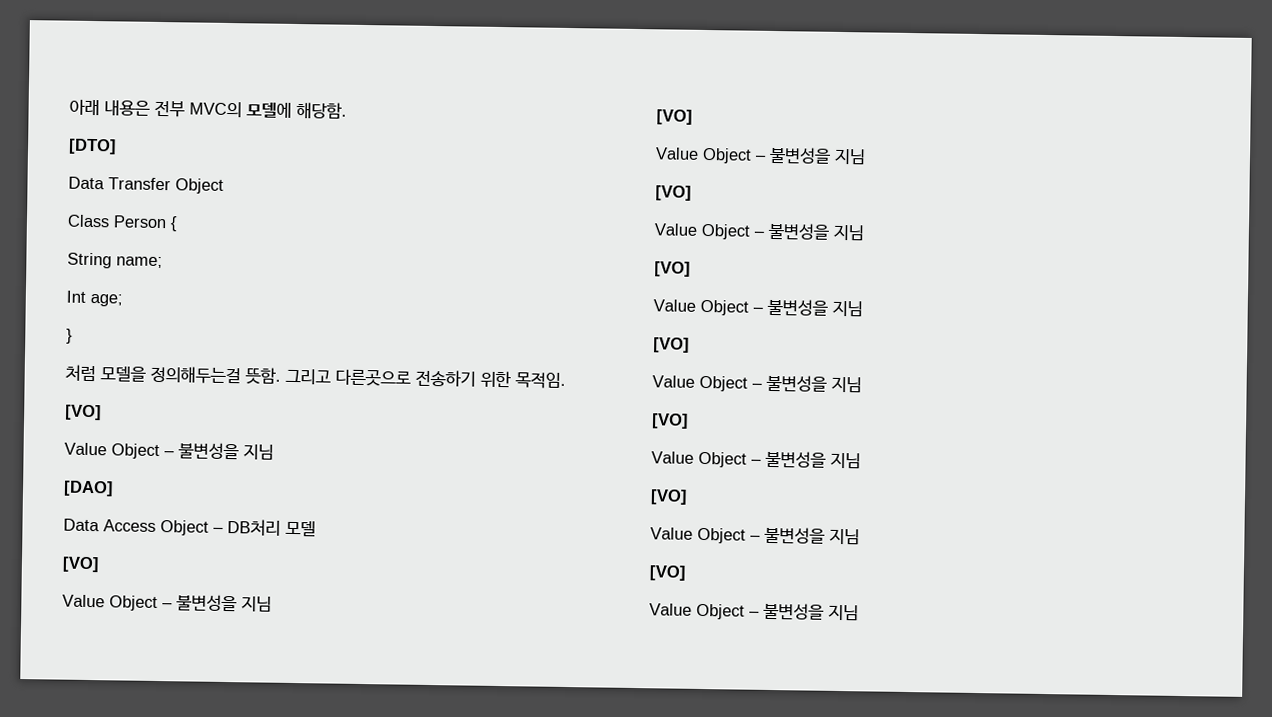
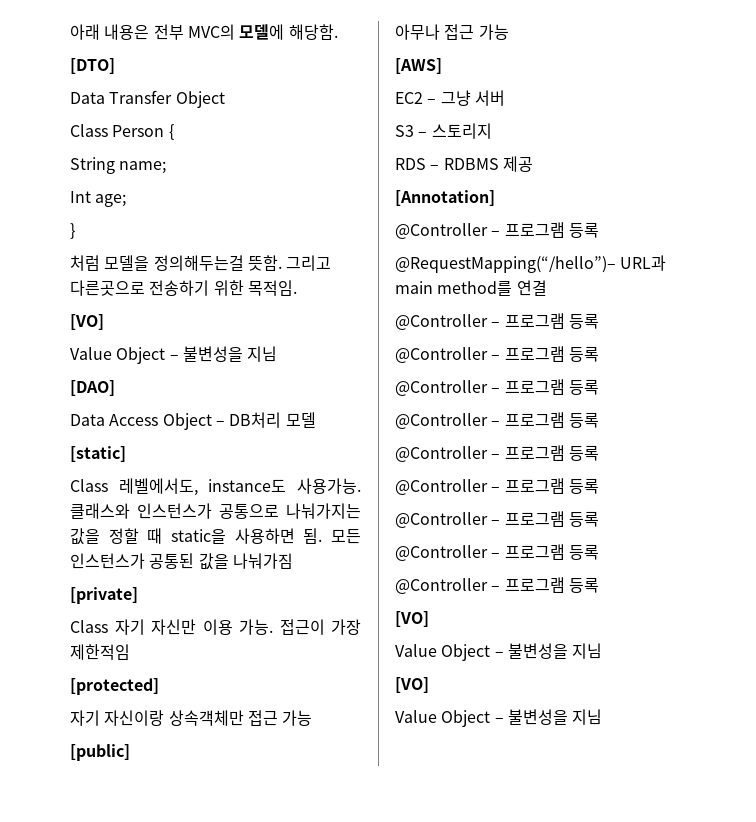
[62,556,100,573] [62,594,272,612] [VO] // Value Object – 불변성을 지님 -> [70,446,126,462] [70,478,361,496] [70,503,361,519] [70,528,361,545] [70,553,293,570] [70,587,138,604] [70,619,361,635] [70,644,130,660] [70,678,159,695] [70,710,313,726] [70,744,130,761] [395,24,509,40] [395,58,442,74] [395,90,505,106] [395,123,492,139] [395,156,533,172] [395,190,495,206] [395,222,599,239] [395,255,667,273] [395,280,547,296] [395,313,599,330] [395,346,599,363] [395,379,599,396] [395,412,599,429] [395,445,599,462] [395,478,599,495] [395,511,599,528] [395,544,599,561] [395,577,599,594] [static] // Class 레벨에서도, instance도 사용가능. 클래스와 인스턴스가 공통으로 나눠가지는 값을 정할 때 static을 사용하면 됨. 모든 인스턴스가 공통된 값을 나눠가짐 // [private] // Class 자기 자신만 이용 가능. 접근이 가장 제한적임 // [protected] // 자기 자신이랑 상속객체만 접근 가능 // [public] // 아무나 접근 가능 // [AWS] // EC2 – 그냥 서버 // S3 – 스토리지 // RDS – RDBMS 제공 // [Annotation] // @Controller – 프로그램 등록 // @RequestMapping(“/hello”)– URL과 main method를 연결 // @Controller – 프로그램 등록 // @Controller – 프로그램 등록 // @Controller – 프로그램 등록 // @Controller – 프로그램 등록 // @Controller – 프로그램 등록 // @Controller – 프로그램 등록 // @Controller – 프로그램 등록 // @Controller – 프로그램 등록 // @Controller – 프로그램 등록
[654,261,691,277] [653,298,863,317] [653,337,690,353] [652,374,862,393] [651,413,689,429] [651,450,861,469] [650,489,688,505] [650,526,860,545] [649,565,686,581] [649,602,859,621] // [VO] // Value Object – 불변성을 지님 // [VO] // Value Object – 불변성을 지님 // [VO] // Value Object – 불변성을 지님 // [VO] // Value Object – 불변성을 지님 // [VO] // Value Object – 불변성을 지님 -> (603, 717) none

